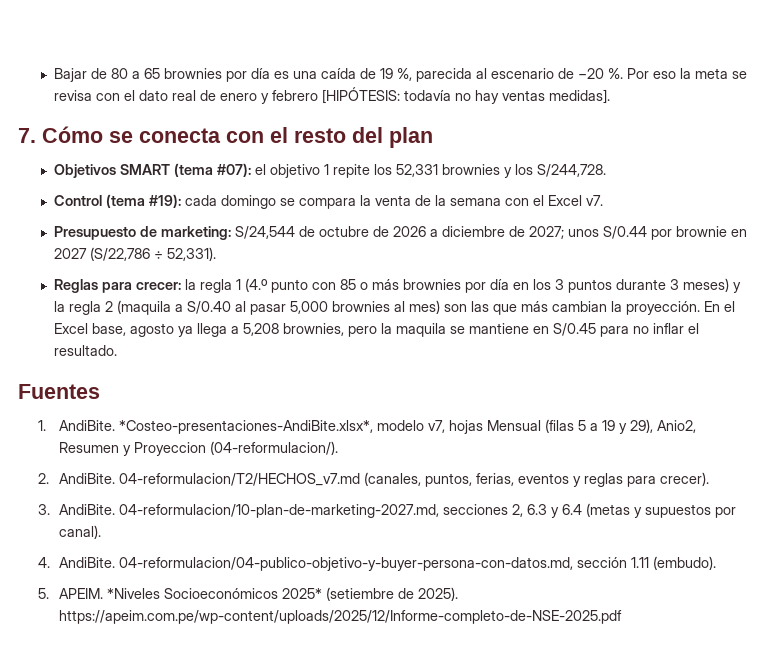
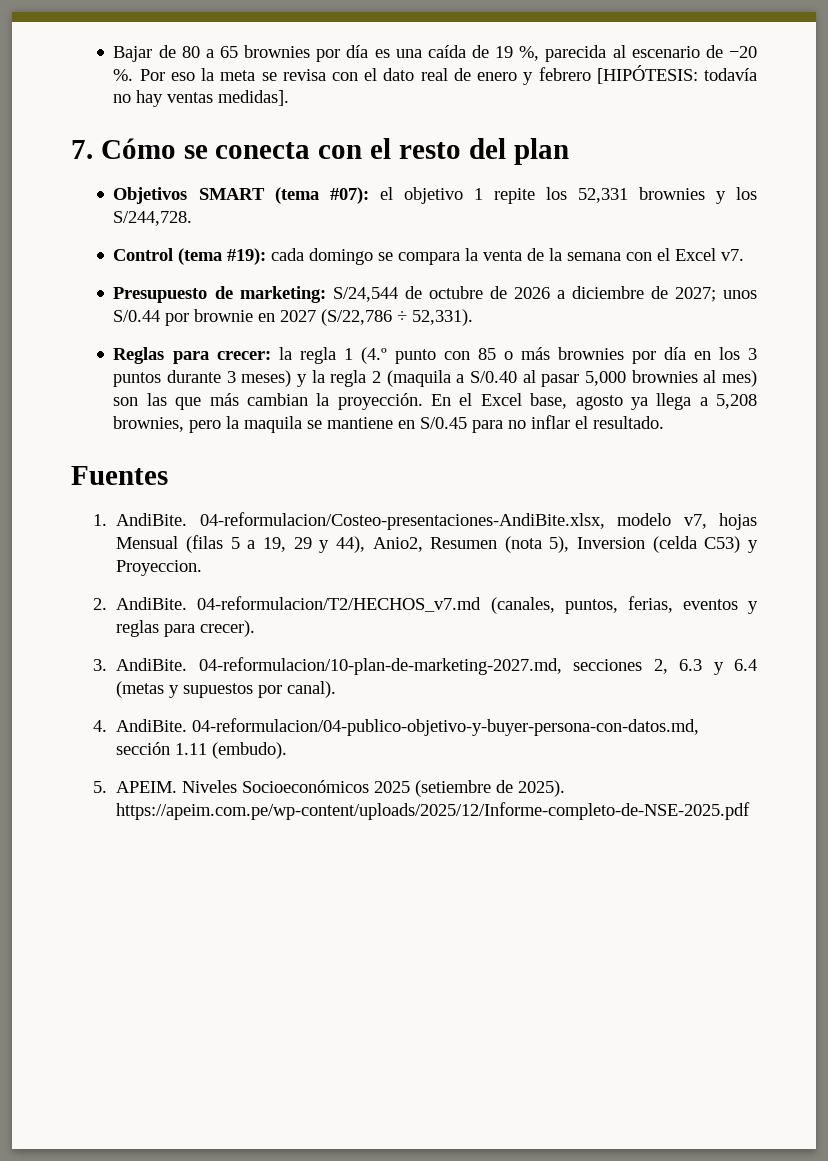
[118,420,373,434] *Costeo-presentaciones-AndiBite.xlsx*, -> [199,512,605,530] 04-reformulacion/Costeo-presentaciones-AndiBite.xlsx,
[601,419,696,434] [58,441,338,456] 19 y 29), Anio2, Resumen y Proyeccion (04-reformulacion/). -> [262,536,759,553] [116,560,203,576] 19, 29 y 44), Anio2, Resumen (nota 5), Inversion (celda C53) y Proyeccion.
[106,588,322,599] *Niveles Socioeconómicos 2025* -> [182,780,411,793] Niveles Socioeconómicos 2025

